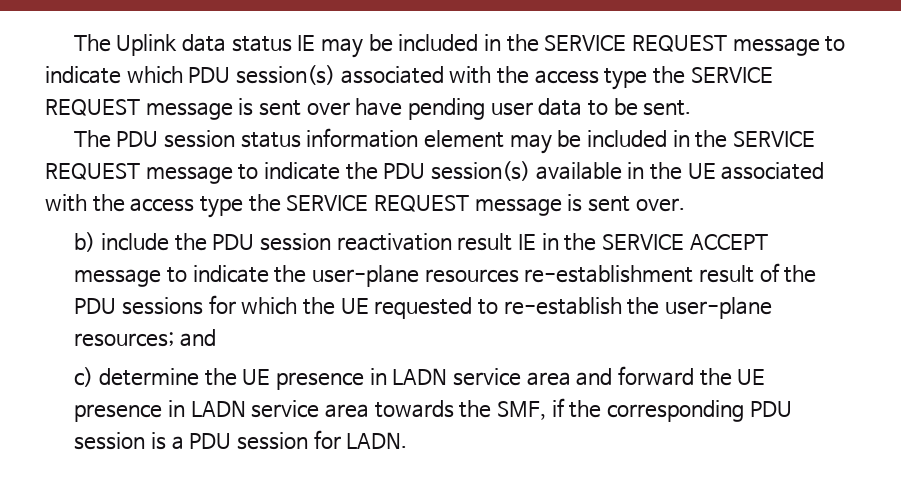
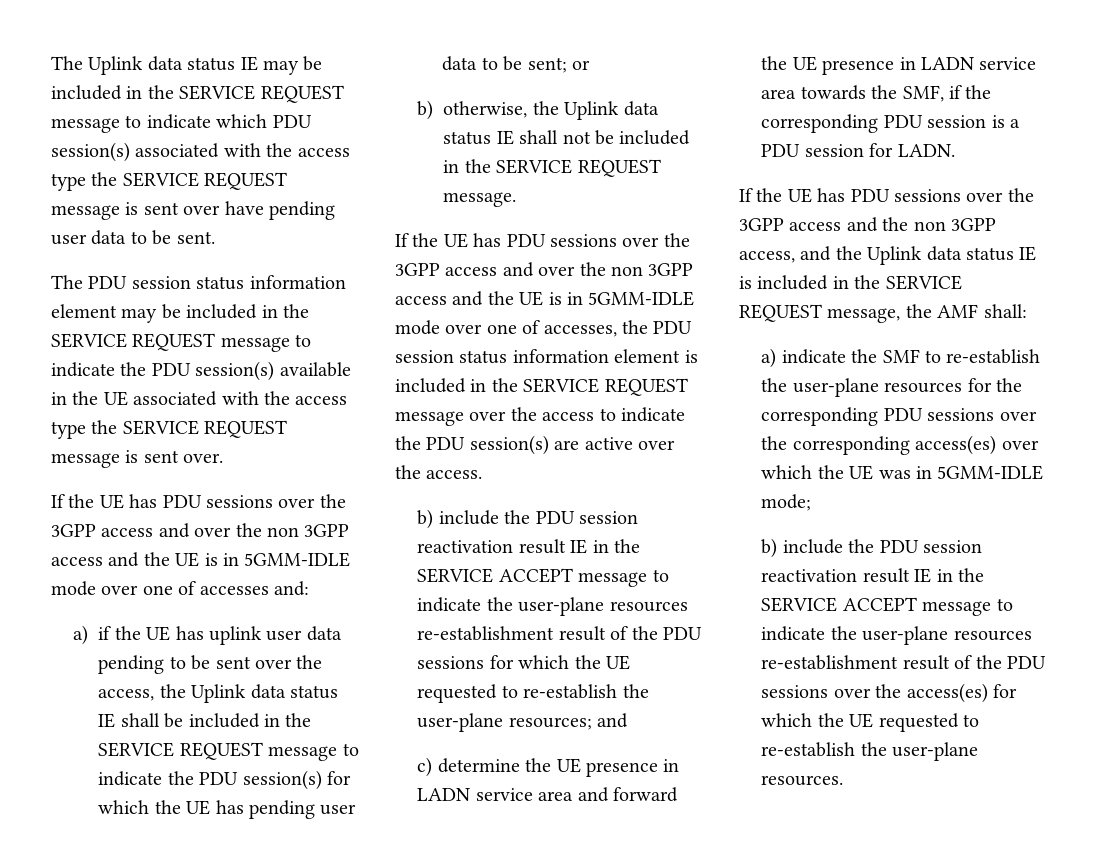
(685, 205) none -> [51,494,346,509] [51,523,350,538] [51,552,351,567] [51,581,309,596] [73,625,342,645] [98,655,323,674] [98,684,339,703] [98,713,312,728] [98,742,359,761] [98,770,352,790] [98,800,357,819] [442,56,591,73] [417,100,659,120] [443,130,691,145] [443,159,661,177] [443,192,517,207] [395,233,690,248] [395,262,694,277] [395,291,695,306] [395,320,693,337] [395,349,698,364] [395,378,688,396] [395,407,685,426] [395,435,675,455] [395,465,483,479] // If the UE has PDU sessions over the 3GPP access and over the non 3GPP access and the UE is in 5GMM-IDLE mode over one of accesses and: // a) if the UE has uplink user data pending to be sent over the access, the Uplink data status IE shall be included in the SERVICE REQUEST message to indicate the PDU session(s) for which the UE has pending user data to be sent; or // b) otherwise, the Uplink data status IE shall not be included in the SERVICE REQUEST message. // If the UE has PDU sessions over the 3GPP access and over the non 3GPP access and the UE is in 5GMM-IDLE mode over one of accesses, the PDU session status information element is included in the SERVICE REQUEST message over the access to indicate the PDU session(s) are active over the access.
(408, 440) none -> [739,188,1034,203] [739,217,996,232] [739,246,1037,265] [739,275,962,290] [739,304,1027,323] [761,348,1041,368] [761,378,1023,397] [761,407,1037,426] [761,435,1039,455] [761,465,1044,480] [761,494,812,511] [761,538,983,558] [761,568,985,583] [761,597,1013,616] [761,626,1032,645] [761,655,1047,670] [761,683,1018,703] [761,713,980,732] [761,742,979,761] [761,775,844,786] // If the UE has PDU sessions over the 3GPP access and the non 3GPP access, and the Uplink data status IE is included in the SERVICE REQUEST message, the AMF shall: // a) indicate the SMF to re-establish the user-plane resources for the corresponding PDU sessions over the corresponding access(es) over which the UE was in 5GMM-IDLE mode; // b) include the PDU session reactivation result IE in the SERVICE ACCEPT message to indicate the user-plane resources re-establishment result of the PDU sessions over the access(es) for which the UE requested to re-establish the user-plane resources.

